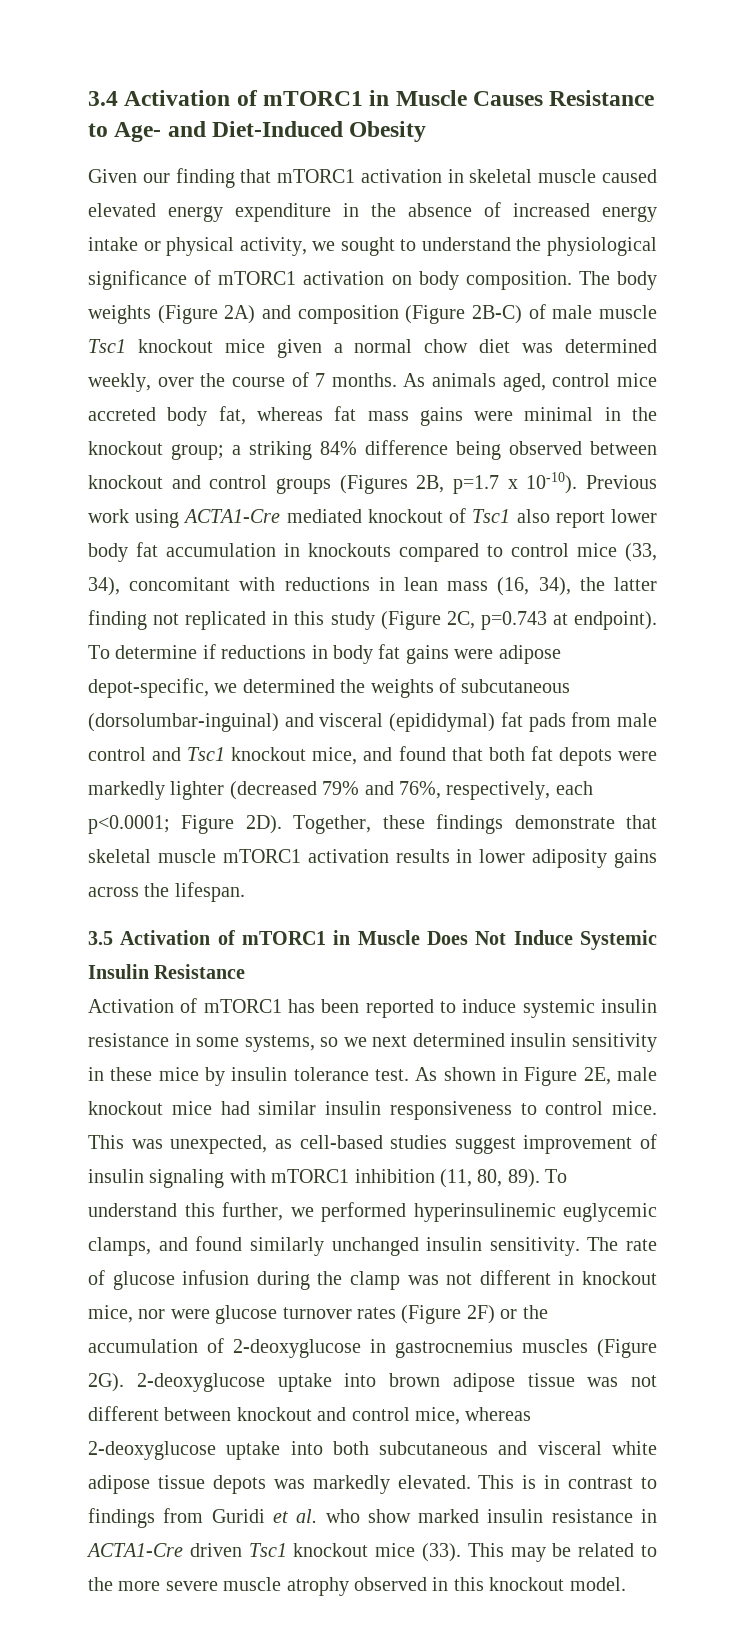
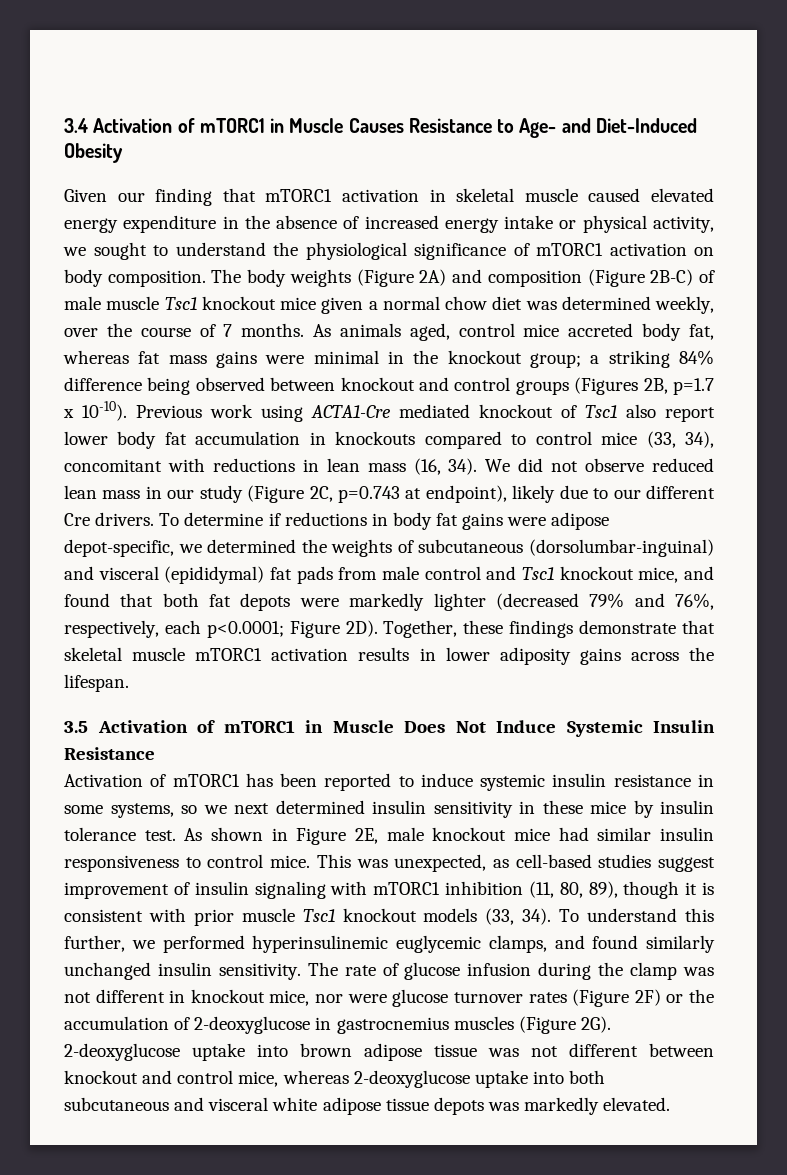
[538,577,657,596] [88,610,325,630] 34), the latter finding not replicated in this -> [448,458,714,475] [64,485,195,499] 34). We did not observe reduced lean mass in our
[574,611,658,630] endpoint). -> [425,485,716,503] [64,512,155,526] endpoint), likely due to our different Cre drivers.
[507,1169,540,1188] 89). -> [588,881,714,899] [64,908,552,926] 89), though it is consistent with prior muscle Tsc1 knockout models (33, 34).
[478,1475,657,1489] [88,1508,657,1528] [86,1543,657,1562] [88,1577,626,1596] This is in contrast to findings from Guridi et al. who show marked insulin resistance in ACTA1-Cre driven Tsc1 knockout mice (33). This may be related to the more severe muscle atrophy observed in this knockout model. -> (671, 1104) none

